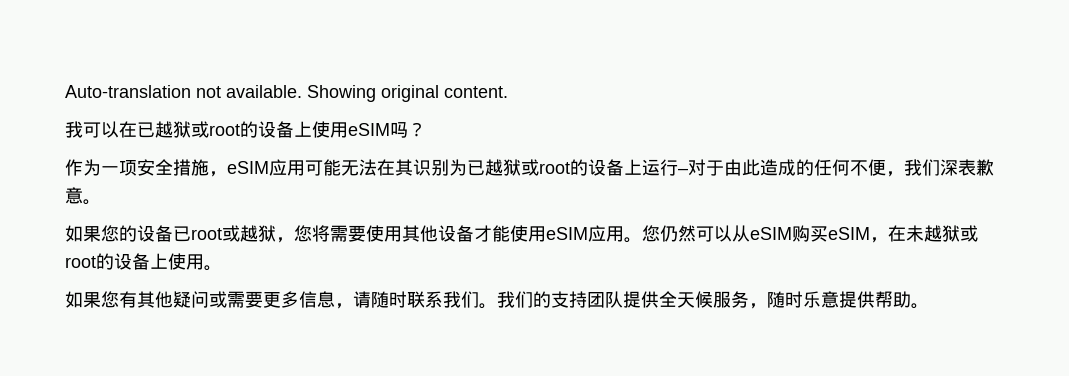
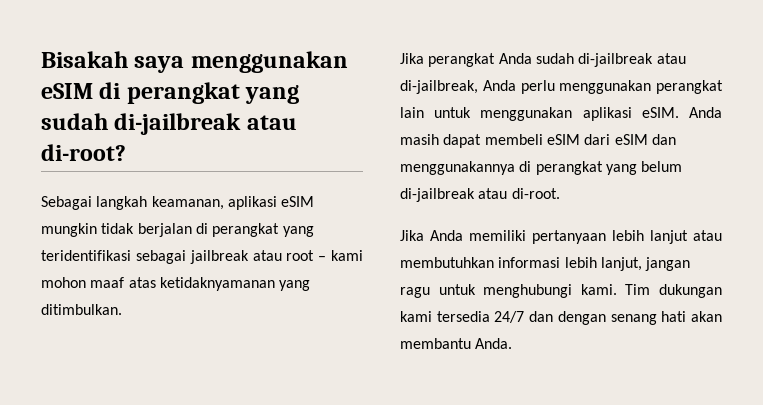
[65,85,508,102] [65,121,426,138] [65,159,994,177] [65,187,101,205] [65,225,978,243] [65,253,222,271] [65,291,929,309] Auto-translation not available. Showing original content. // 我可以在已越狱或root的设备上使用eSIM吗？ // 作为一项安全措施，eSIM应用可能无法在其识别为已越狱或root的设备上运行–对于由此造成的任何不便，我们深表歉意。 // 如果您的设备已root或越狱，您将需要使用其他设备才能使用eSIM应用。您仍然可以从eSIM购买eSIM，在未越狱或root的设备上使用。 // 如果您有其他疑问或需要更多信息，请随时联系我们。我们的支持团队提供全天候服务，随时乐意提供帮助。 -> [41,51,348,73] [41,82,300,104] [41,113,297,135] [41,144,126,161] [41,196,315,210] [41,223,314,237] [41,250,363,264] [41,277,311,291] [41,304,122,315] [400,53,686,67] [400,80,723,94] [400,107,722,121] [400,134,676,148] [400,161,683,175] [400,188,560,202] [400,230,722,244] [400,257,691,271] [400,284,722,298] [400,311,722,325] [400,338,513,349] Bisakah saya menggunakan eSIM di perangkat yang sudah di-jailbreak atau di-root? // Sebagai langkah keamanan, aplikasi eSIM mungkin tidak berjalan di perangkat yang teridentifikasi sebagai jailbreak atau root – kami mohon maaf atas ketidaknyamanan yang ditimbulkan. // Jika perangkat Anda sudah di-jailbreak atau di-jailbreak, Anda perlu menggunakan perangkat lain untuk menggunakan aplikasi eSIM. Anda masih dapat membeli eSIM dari eSIM dan menggunakannya di perangkat yang belum di-jailbreak atau di-root. // Jika Anda memiliki pertanyaan lebih lanjut atau membutuhkan informasi lebih lanjut, jangan ragu untuk menghubungi kami. Tim dukungan kami tersedia 24/7 dan dengan senang hati akan membantu Anda.

